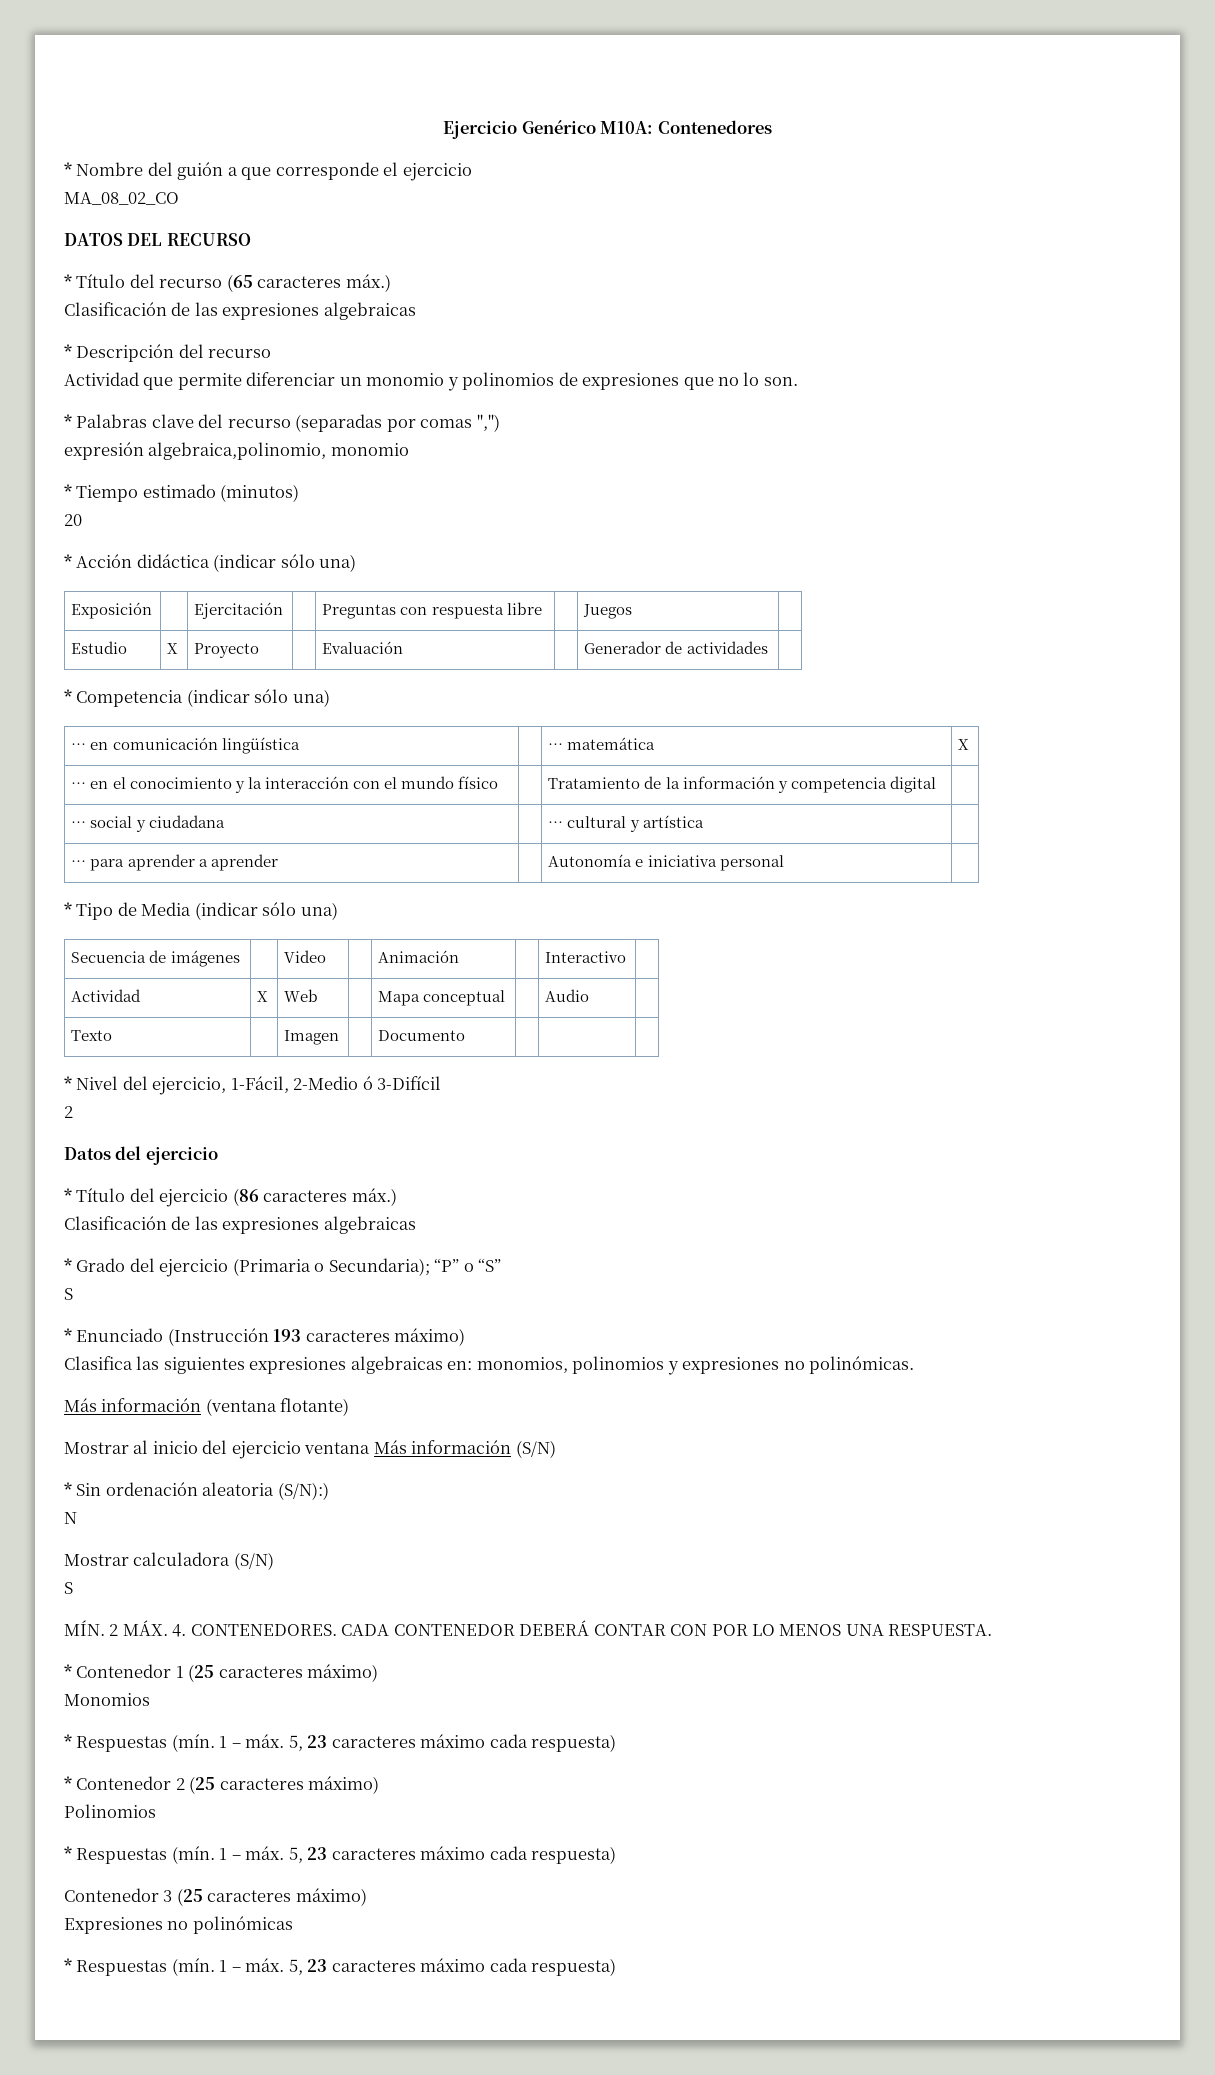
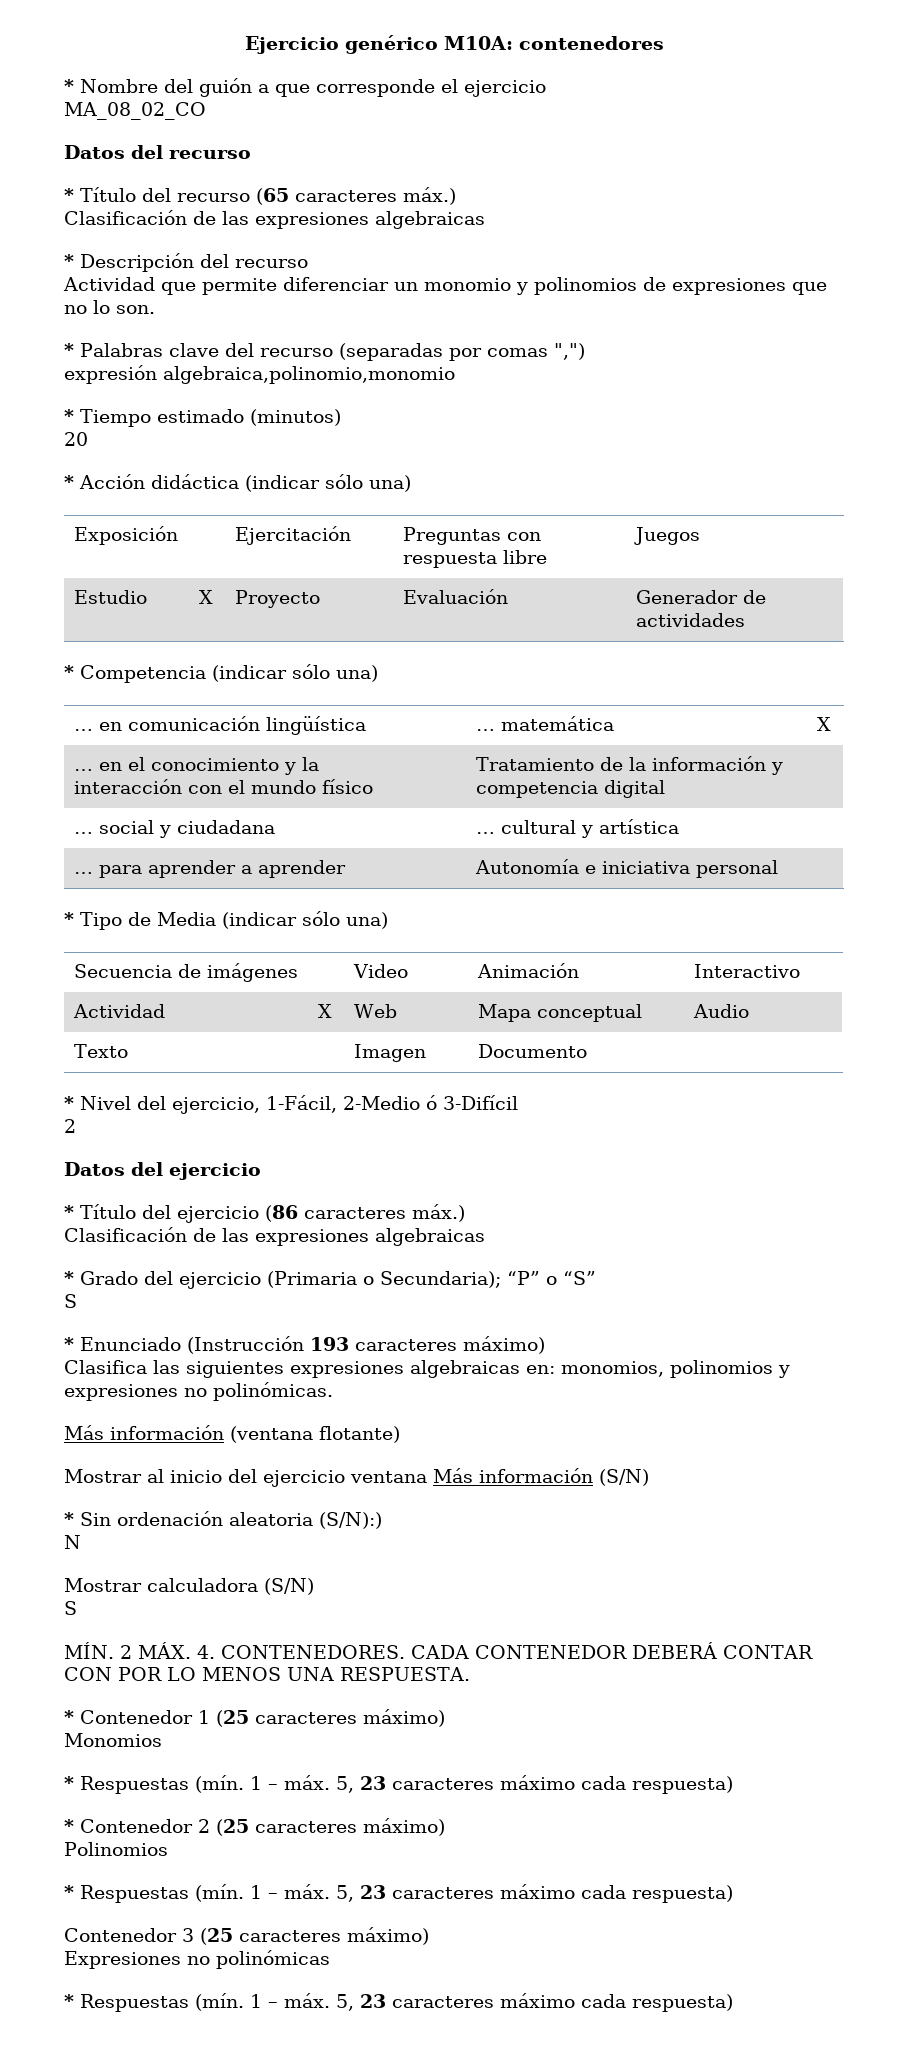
[521,120,772,134] Genérico M10A: Contenedores -> [344,35,664,54] genérico M10A: contenedores
[64,233,251,246] DATOS DEL RECURSO -> [64,145,251,159] Datos del recurso
[148,442,409,460] algebraica,polinomio, monomio -> [163,366,455,384] algebraica,polinomio,monomio

